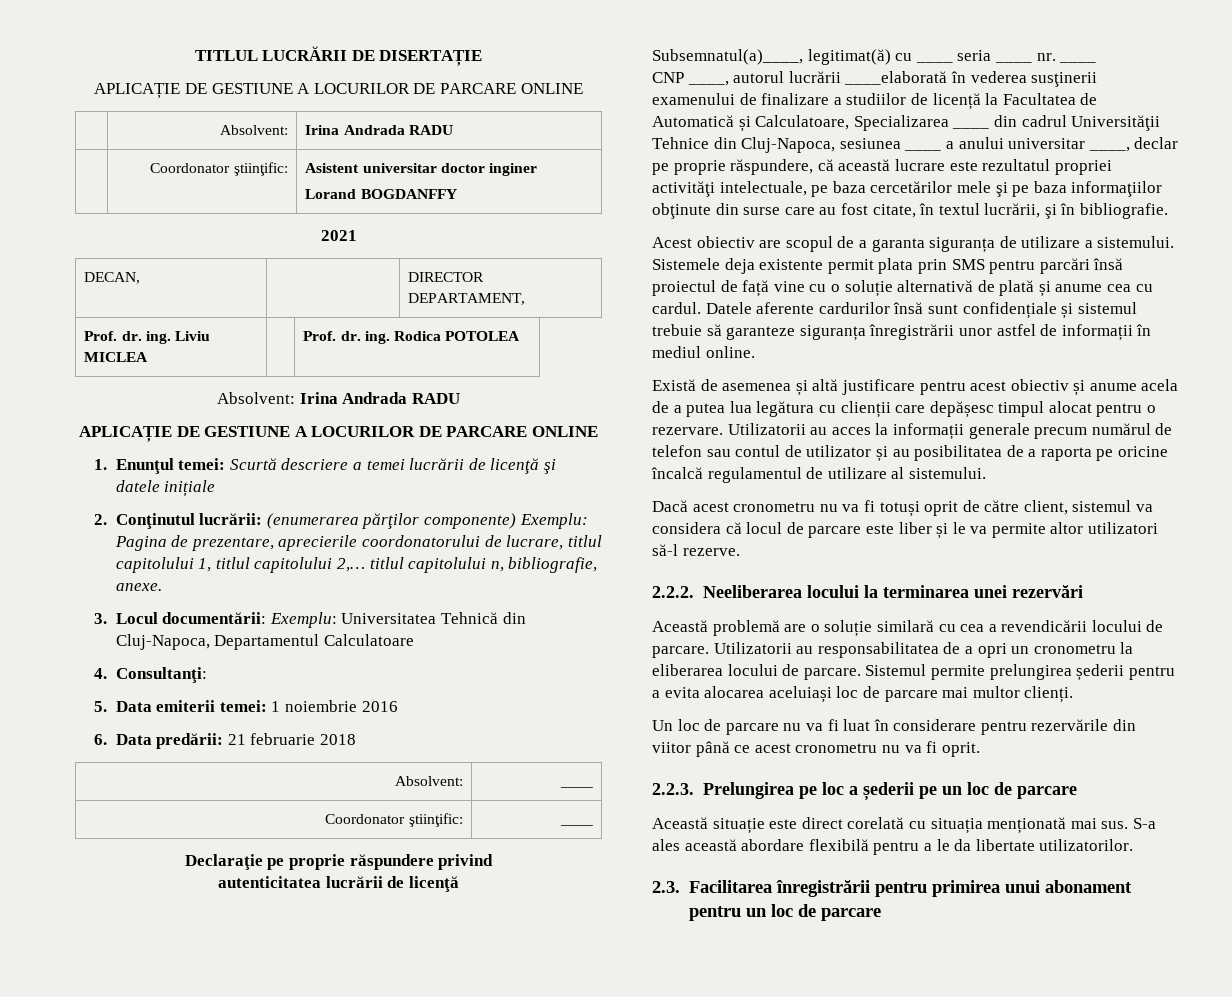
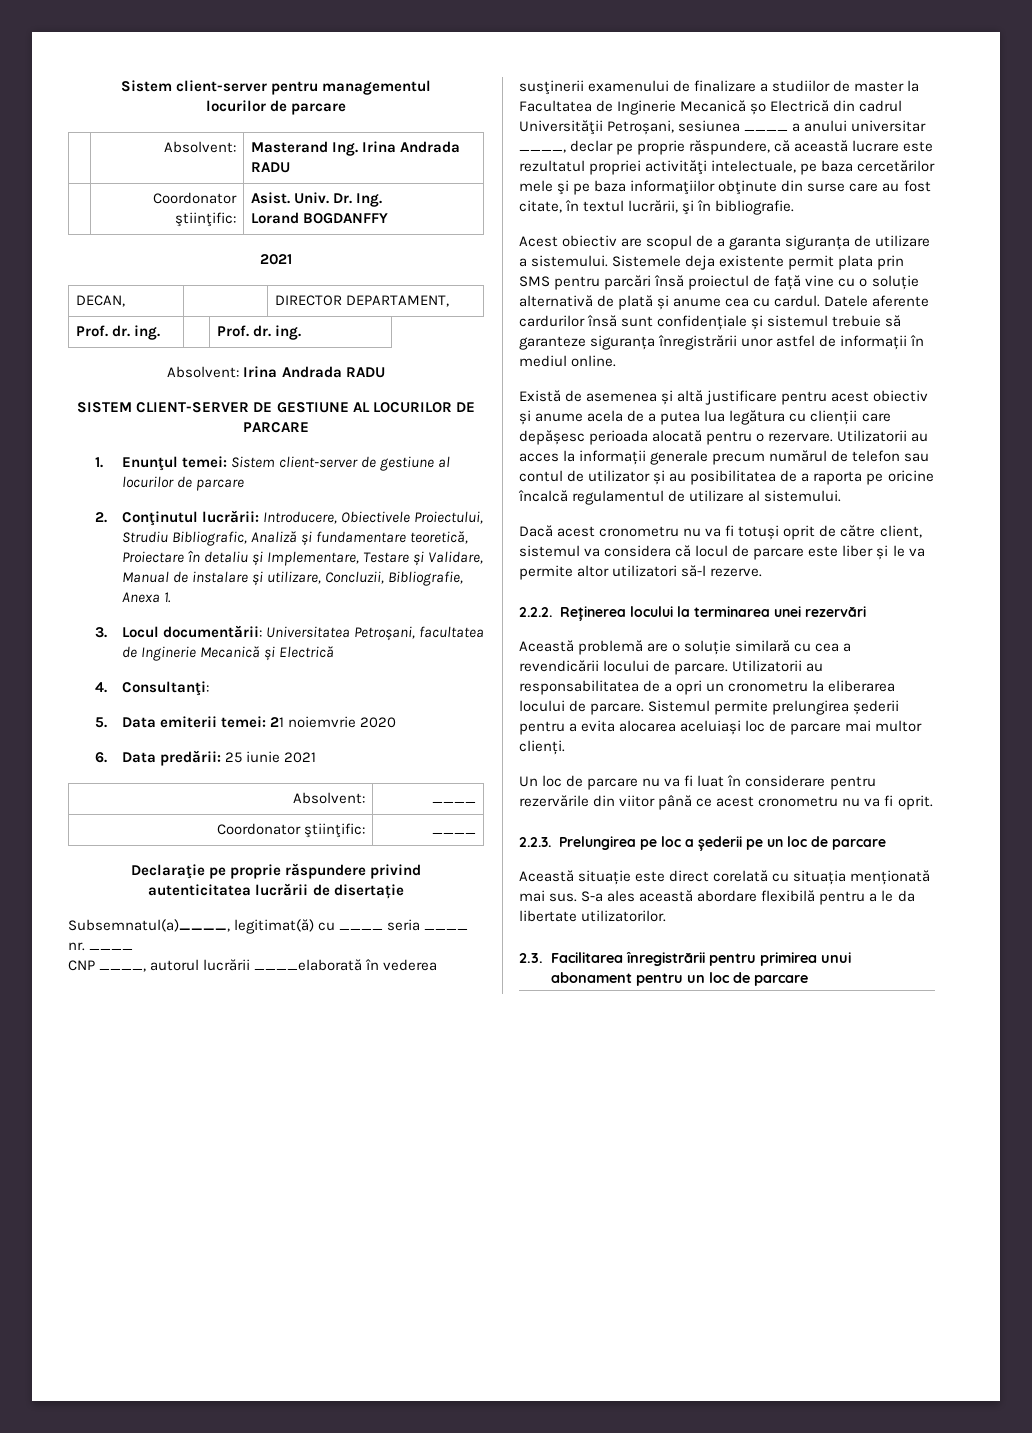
[194,46,483,66] [94,83,583,99] [219,125,288,135] TITLUL LUCRĂRII DE DISERTAȚIE // APLICAȚIE DE GESTIUNE A LOCURILOR DE PARCARE ONLINE // | Absolvent: | -> [120,80,432,95] [205,100,347,115] [164,141,237,153] [250,141,358,156] Sistem client-server pentru managementul // locurilor de parcare // | Absolvent: | Masterand Ing.
[305,163,537,176] Asistent universitar doctor inginer -> [250,192,382,207] Asist. Univ. Dr. Ing.
[174,331,210,341] [84,352,149,362] [303,331,521,344] Liviu MICLEA | | Prof. dr. ing. Rodica POTOLEA -> [216,325,301,340] | | Prof. dr. ing.
[78,426,599,442] APLICAȚIE DE GESTIUNE A LOCURILOR DE PARCARE ONLINE -> [77,402,475,413] [243,422,309,433] SISTEM CLIENT-SERVER DE GESTIUNE AL LOCURILOR DE PARCARE
[229,458,556,474] [115,480,216,497] [94,513,588,529] [114,535,602,551] [115,557,598,573] [115,583,162,591] [94,612,526,628] [115,634,414,650] Scurtă descriere a temei lucrării de licenţă şi datele inițiale // 2. Conţinutul lucrării: (enumerarea părţilor componente) Exemplu: Pagina de prezentare, aprecierile coordonatorului de lucrare, titlul capitolului 1, titlul capitolului 2,… titlul capitolului n, bibliografie, anexe. // 3. Locul documentării: Exemplu: Universitatea Tehnică din Cluj-Napoca, Departamentul Calculatoare -> [230,456,451,471] [121,476,244,491] [94,510,483,526] [121,531,469,546] [121,550,484,566] [121,571,464,586] [121,592,171,603] [94,625,484,641] [121,646,334,661] Sistem client-server de gestiune al locurilor de parcare // 2. Conţinutul lucrării: Introducere, Obiectivele Proiectului, Strudiu Bibliografic, Analiză și fundamentare teoretică, Proiectare în detaliu și Implementare, Testare și Validare, Manual de instalare și utilizare, Concluzii, Bibliografie, Anexa 1. // 3. Locul documentării: Universitatea Petroșani, facultatea de Inginerie Mecanică și Electrică
[271,700,398,712] 1 noiembrie 2016 -> [269,716,397,728] 21 noiemvrie 2020
[227,733,357,745] 21 februarie 2018 -> [224,751,316,763] 25 iunie 2021
[408,876,459,892] licenţă -> [333,884,404,899] disertație
[932,93,981,110] licență -> [854,81,905,92] master
[652,115,990,132] [993,115,1161,131] [652,137,836,153] Automatică și Calculatoare, Specializarea ____ din cadrul Universităţii Tehnice din Cluj-Napoca, -> [617,100,903,115] [519,120,675,135] Inginerie Mecanică șo Electrică din cadrul Universităţii Petroșani,
[998,401,1092,417] timpul alocat -> [589,430,703,445] perioada alocată
[702,585,802,598] Neeliberarea -> [559,606,626,621] Reținerea

